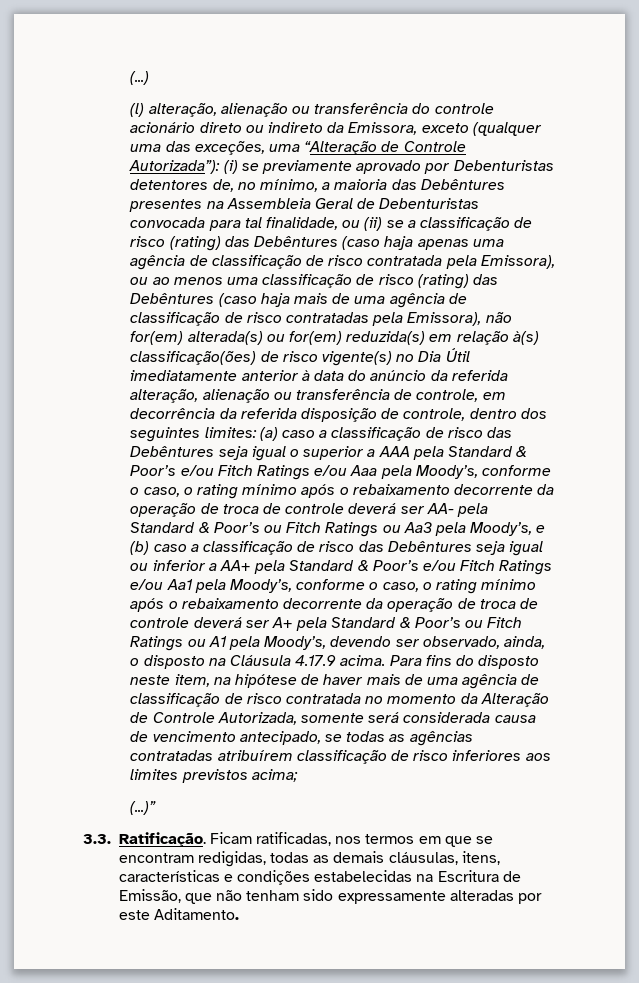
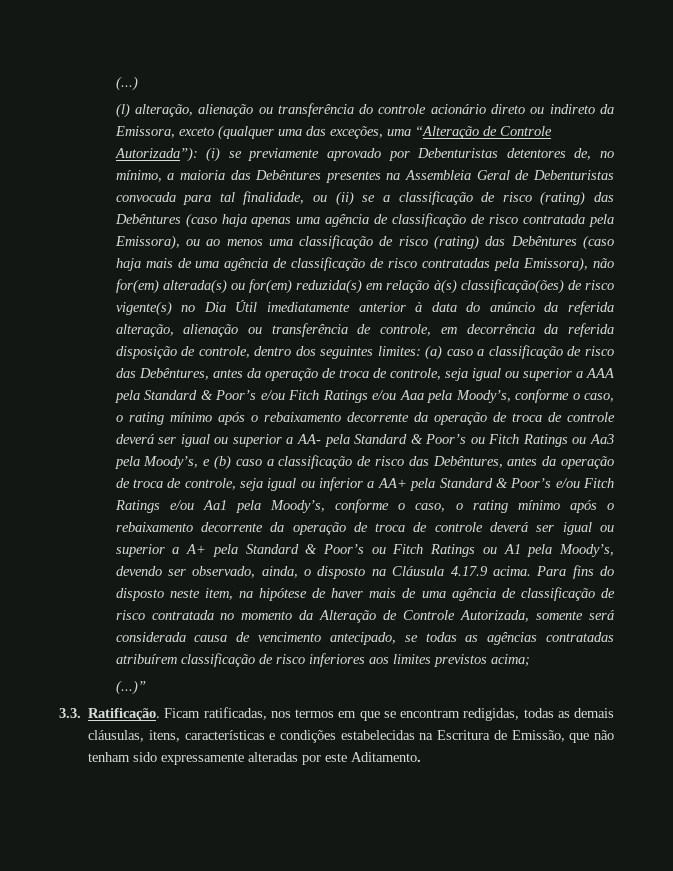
[130,446,299,461] Debêntures seja igual o -> [138,368,519,381] Debêntures, antes da operação de troca de controle, seja igual ou
(425, 510) none -> [180,434,294,447] igual ou superior a
[387,541,472,552] Debêntures -> [432,456,614,469] [115,478,236,490] Debêntures, antes da operação de troca de controle,
(270, 624) none -> [562,522,614,535] [115,544,180,557] igual ou superior a

